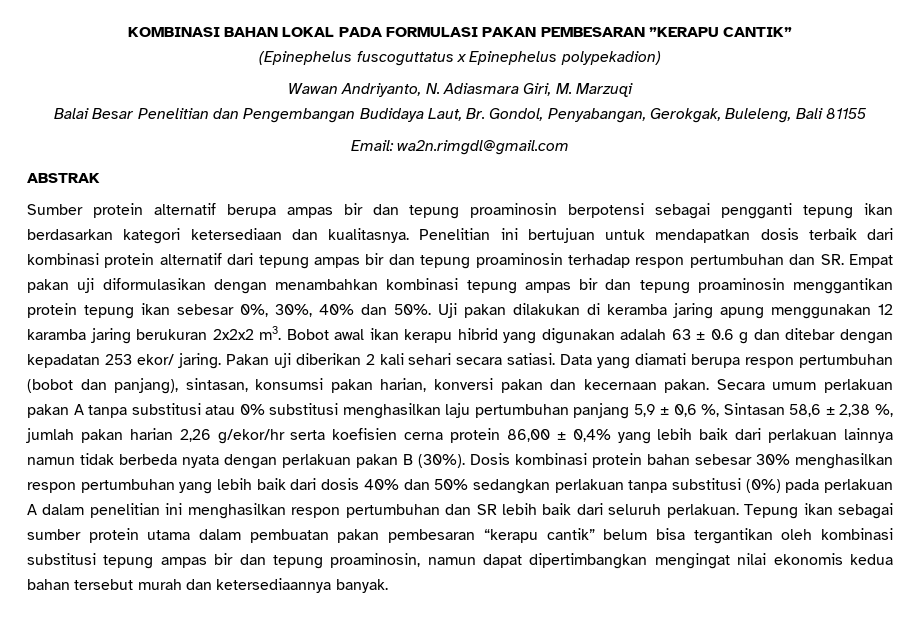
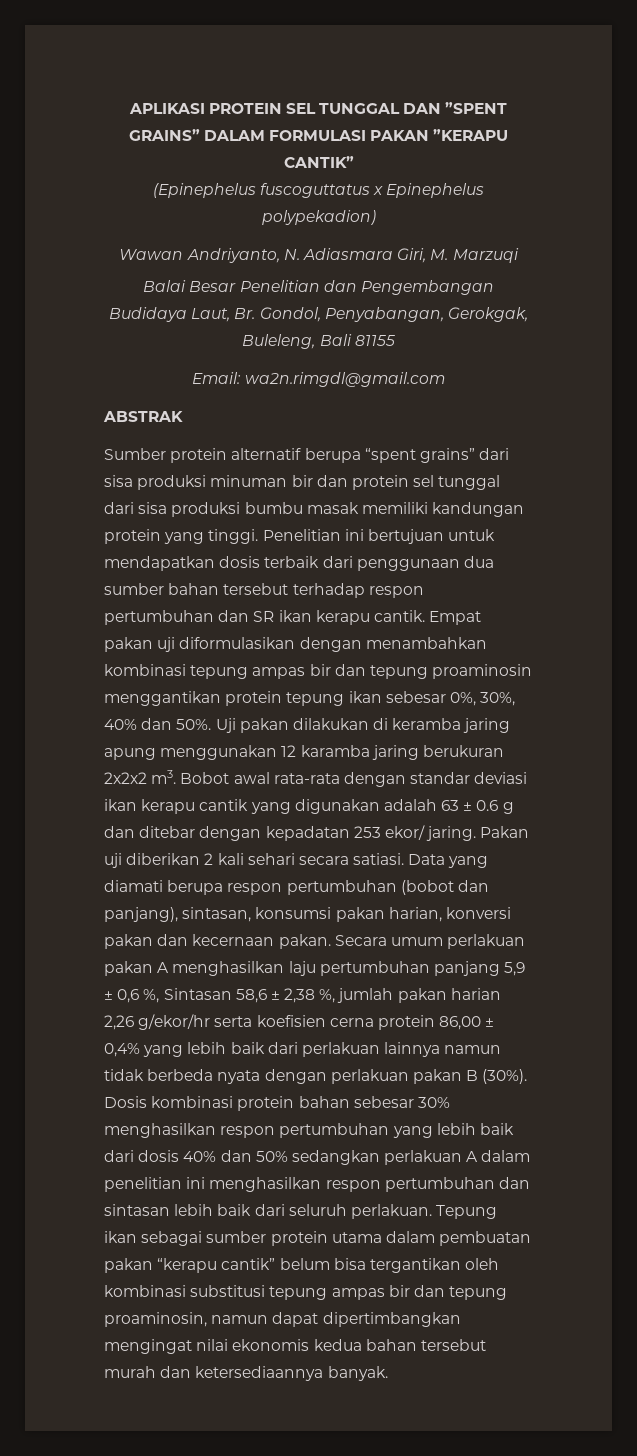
[127,27,382,37] KOMBINASI BAHAN LOKAL PADA -> [128,102,508,114] [128,129,265,141] APLIKASI PROTEIN SEL TUNGGAL DAN ”SPENT GRAINS” DALAM
[540,27,645,37] PEMBESARAN -> (430, 135) none
[286,203,893,219] [27,228,409,244] ampas bir dan tepung proaminosin berpotensi sebagai pengganti tepung ikan berdasarkan kategori ketersediaan dan kualitasnya. -> [364,448,510,463] [104,475,501,490] [104,502,525,517] [104,529,259,544] “spent grains” dari sisa produksi minuman bir dan protein sel tunggal dari sisa produksi bumbu masak memiliki kandungan protein yang tinggi.
[27,253,844,269] kombinasi protein alternatif dari tepung ampas bir dan tepung proaminosin terhadap respon pertumbuhan dan SR. -> [356,556,494,571] [104,583,424,598] [104,610,425,625] penggunaan dua sumber bahan tersebut terhadap respon pertumbuhan dan SR ikan kerapu cantik.
[369,328,498,343] ikan kerapu hibrid -> [273,772,528,787] [104,799,249,814] rata-rata dengan standar deviasi ikan kerapu cantik
[88,403,339,418] tanpa substitusi atau 0% substitusi -> (170, 967) none
[628,478,893,493] tanpa substitusi (0%) pada perlakuan -> (463, 1157) none
[476,504,497,515] SR -> [104,1204,170,1216] sintasan
[388,529,476,543] pembesaran -> (153, 1265) none

